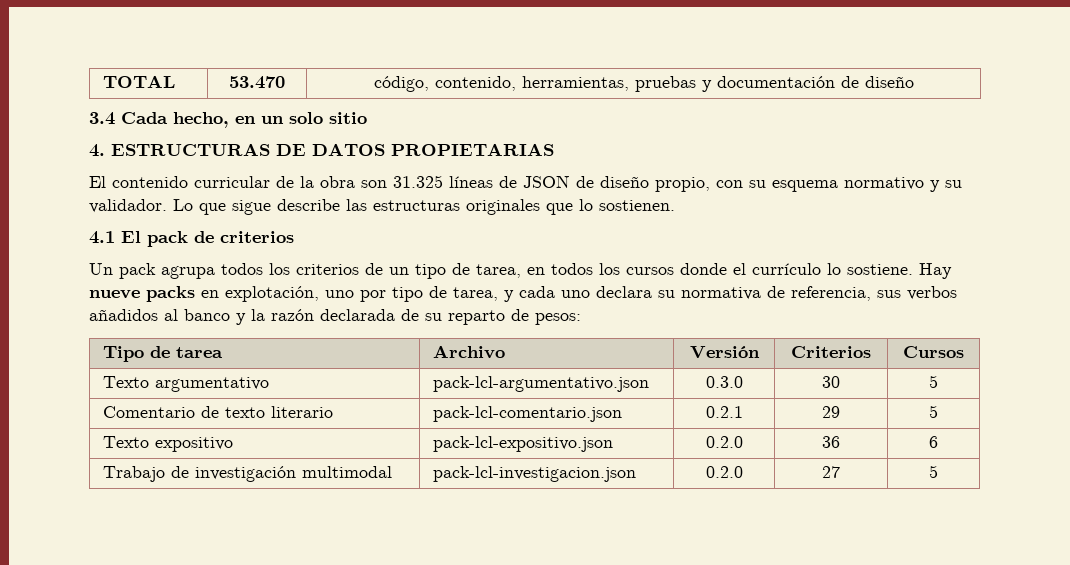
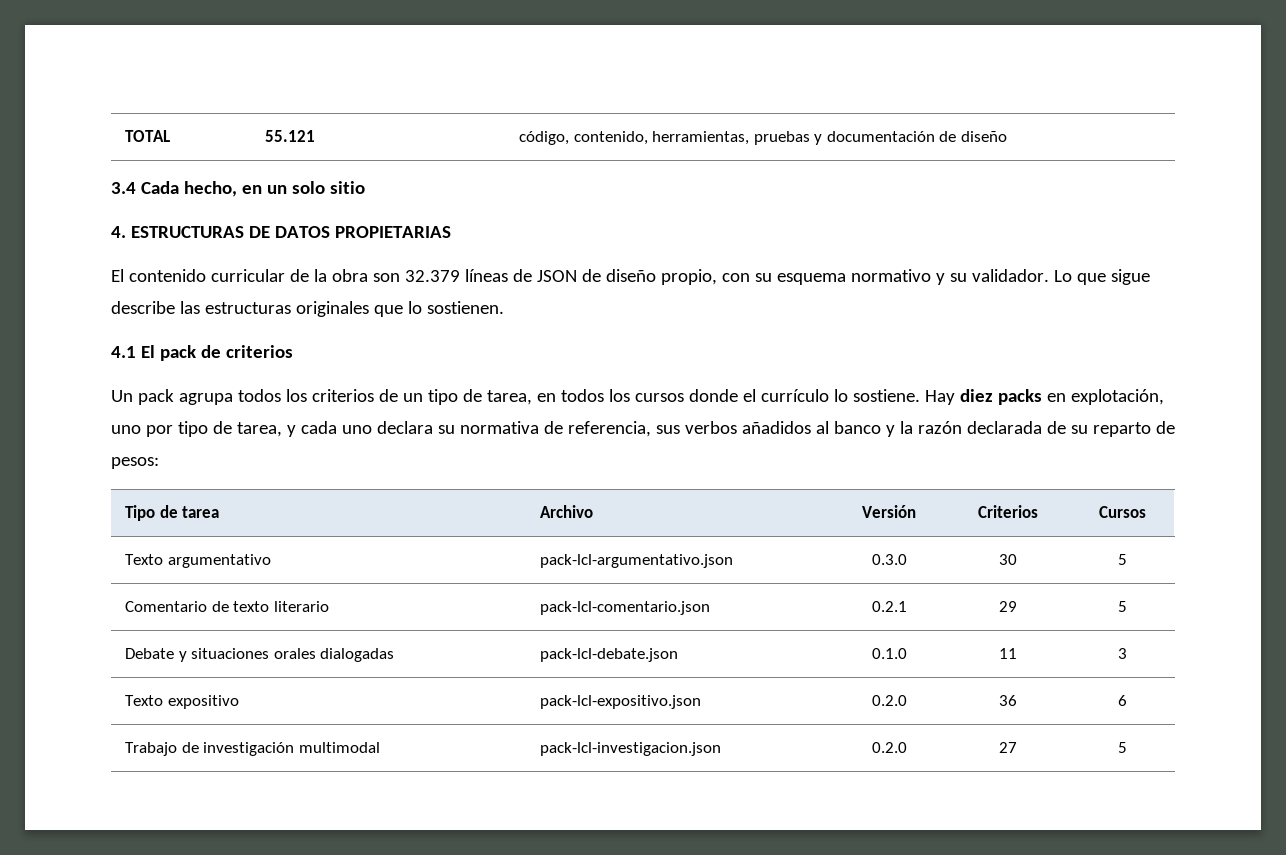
[229,76,285,89] 53.470 -> [264,130,315,142] 55.121
[393,175,443,188] 31.325 -> [404,270,460,282] 32.379
[89,290,140,299] nueve -> [959,389,993,402] diez
(938, 411) none -> [125,648,395,662] [540,648,679,662] [871,648,907,659] [999,648,1017,659] [1117,648,1127,659] // Debate y situaciones orales dialogadas | pack-lcl-debate.json | 0.1.0 | 11 | 3

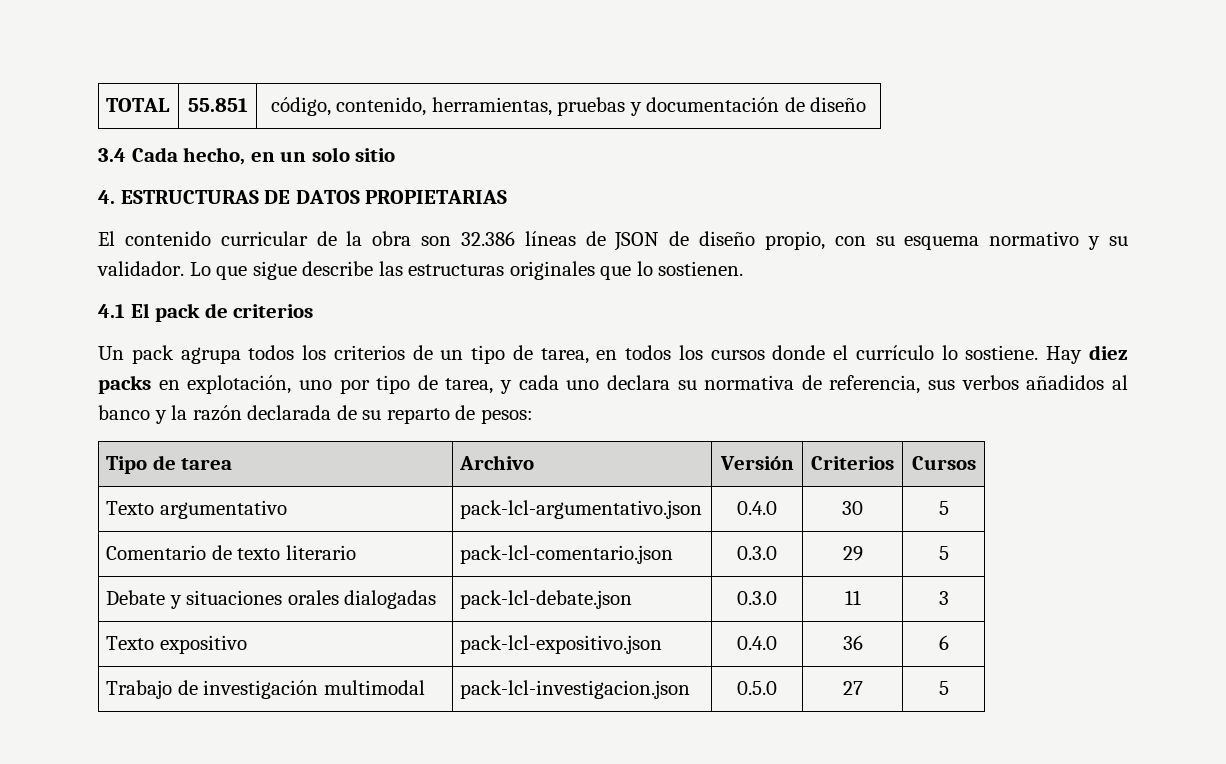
[264,130,315,142] 55.121 -> [187,98,248,112] 55.851
[404,270,460,282] 32.379 -> [460,231,515,246] 32.386
[871,554,907,565] 0.3.0 -> [737,501,777,515] 0.4.0
[871,601,907,612] 0.2.1 -> [737,546,777,560] 0.3.0
[871,648,907,659] 0.1.0 -> [737,591,777,605] 0.3.0
[871,695,907,706] 0.2.0 -> [737,636,777,650] 0.4.0
[871,742,907,753] 0.2.0 -> [737,681,777,695] 0.5.0

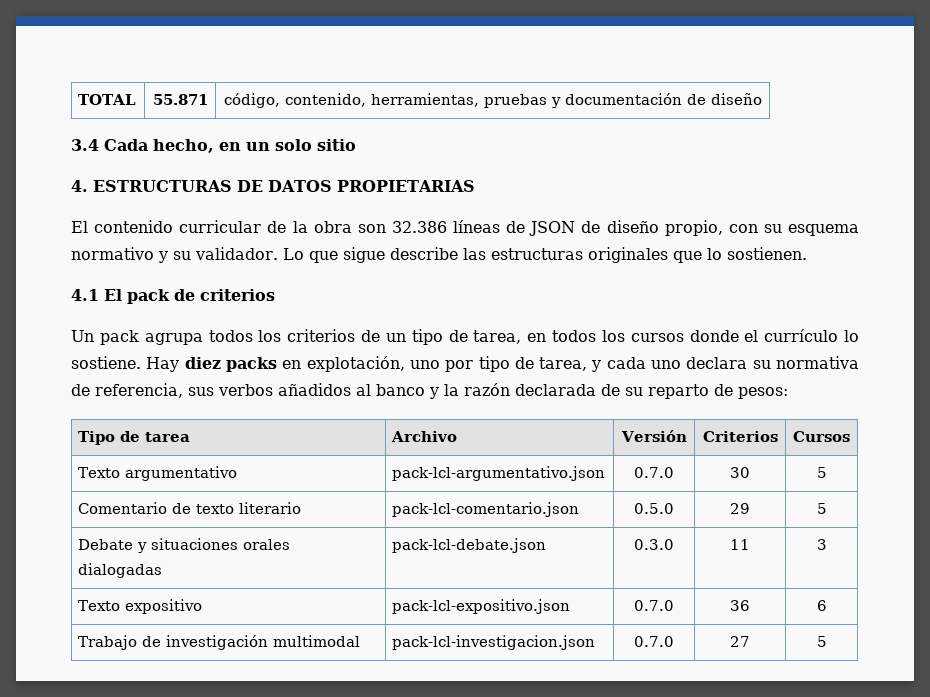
[187,98,248,112] 55.851 -> [152,94,208,105] 55.871
[737,501,777,515] 0.4.0 -> [634,467,674,478] 0.7.0
[737,546,777,560] 0.3.0 -> [634,503,674,514] 0.5.0
[737,636,777,650] 0.4.0 -> [634,600,674,611] 0.7.0
[737,681,777,695] 0.5.0 -> [634,636,674,647] 0.7.0

